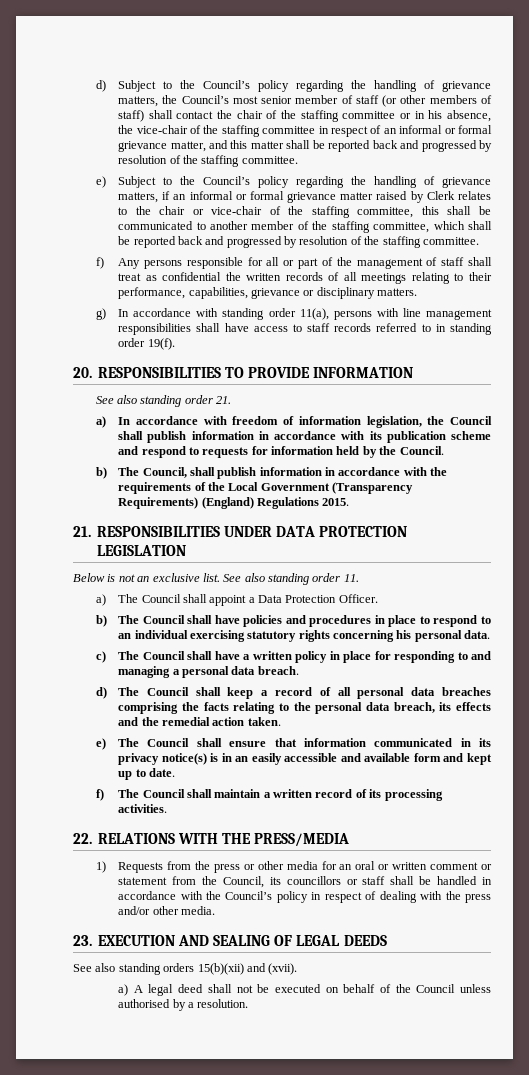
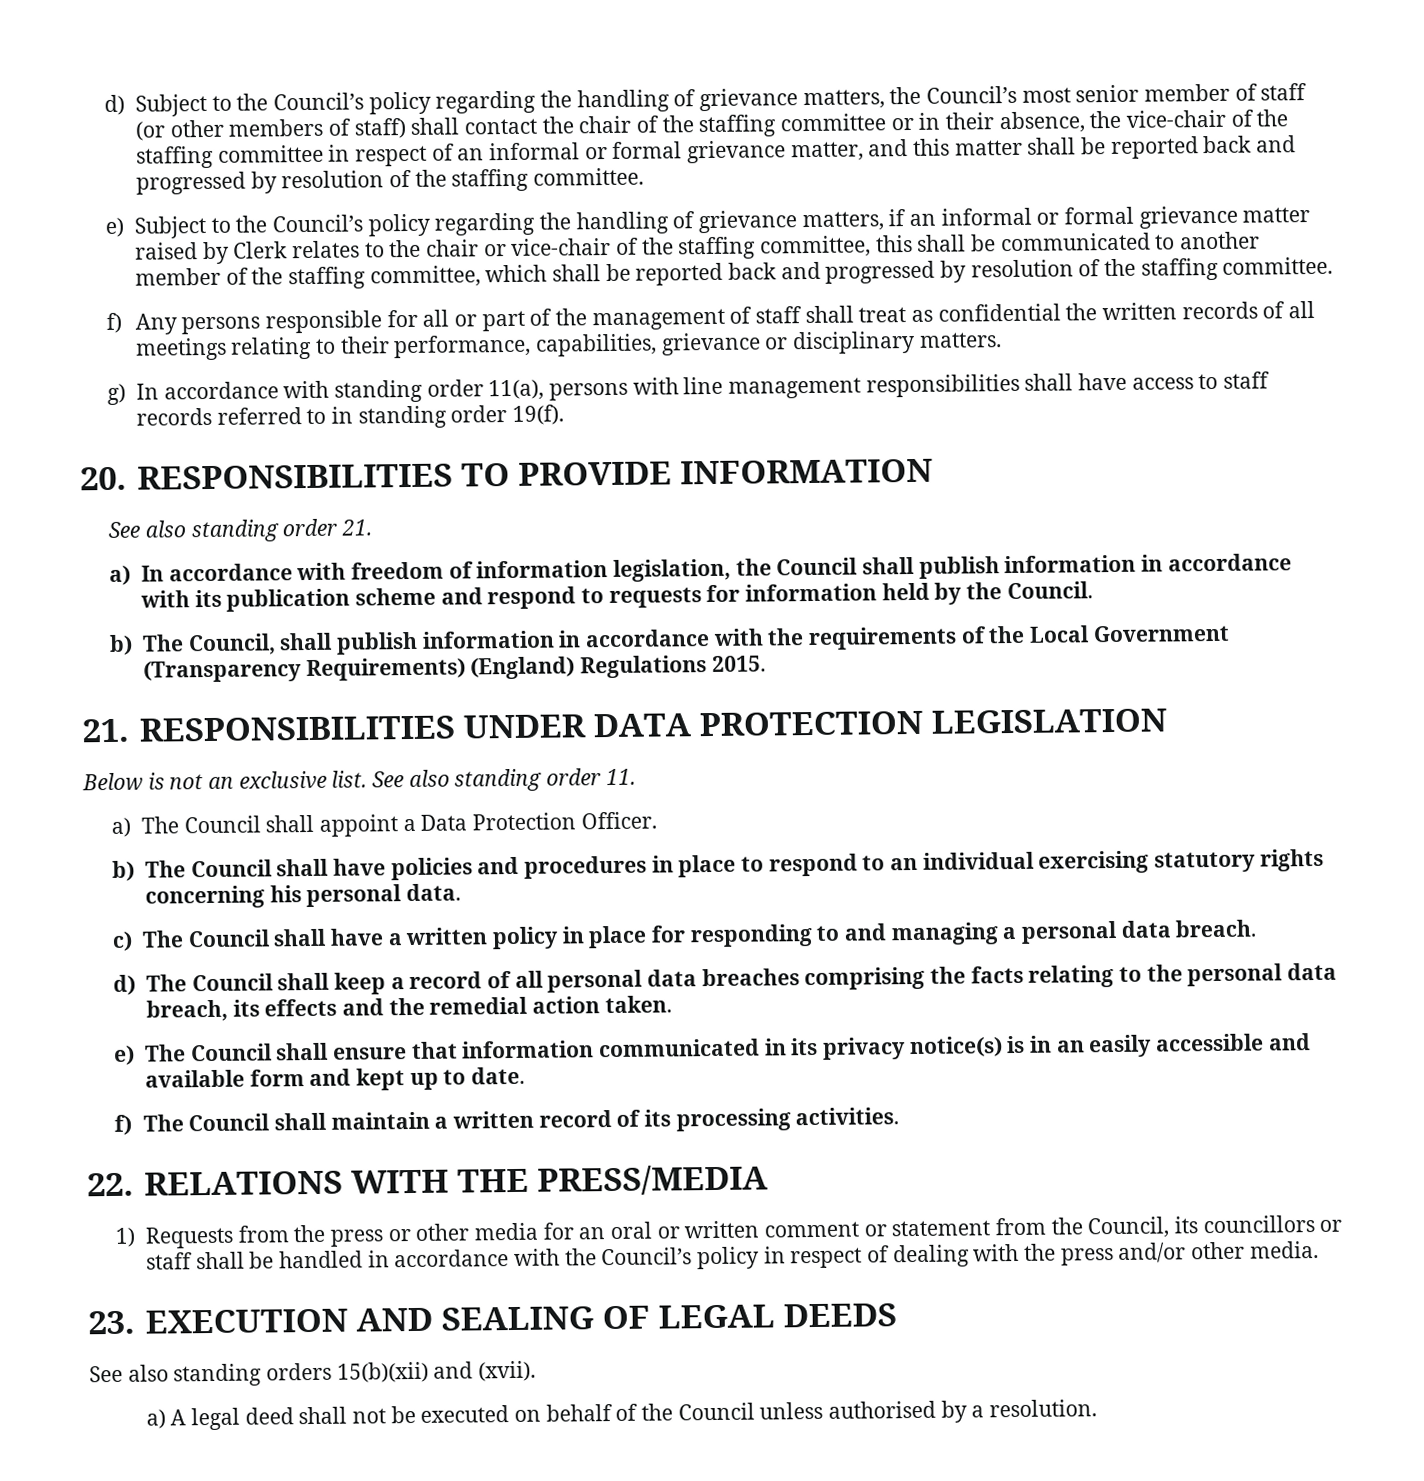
[428,110,443,119] his -> [944,112,994,130] their

